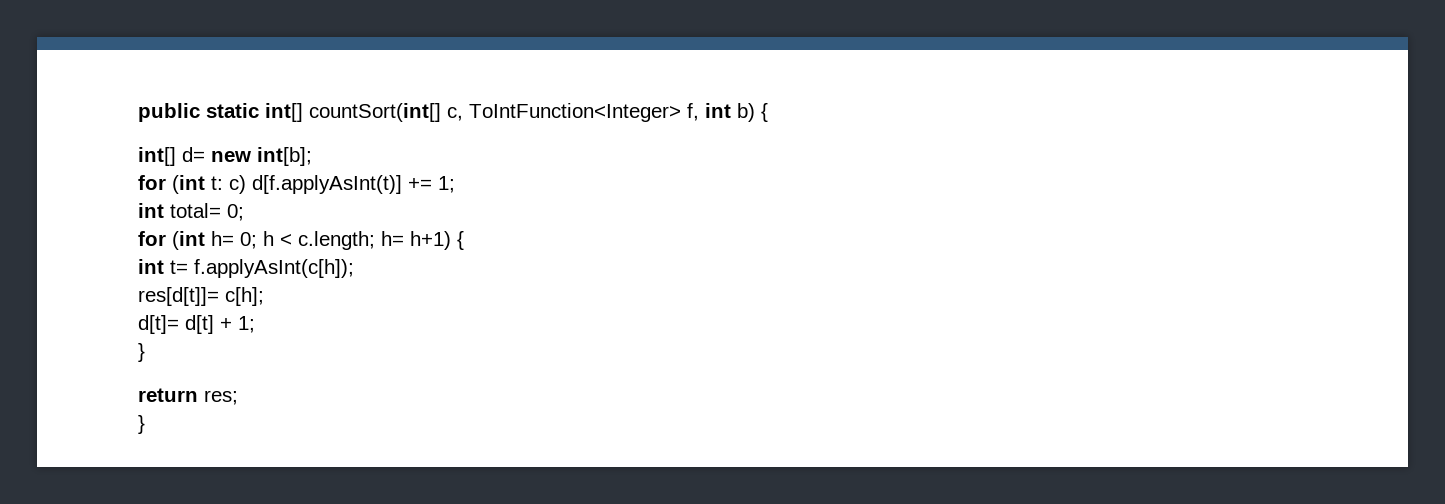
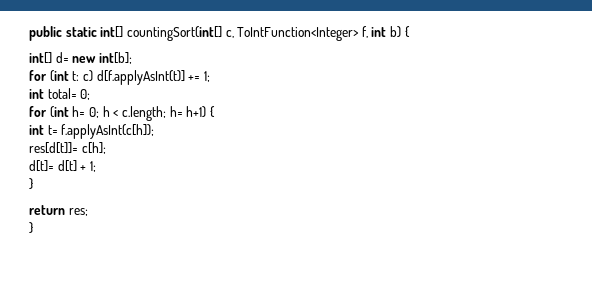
[309,103,441,122] countSort(int[] -> [126,26,222,41] countingSort(int[]

